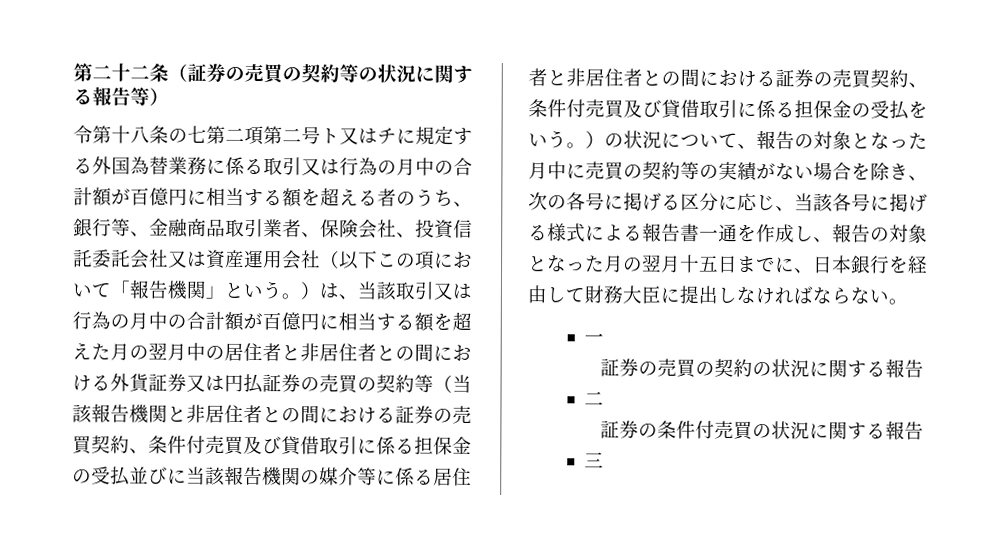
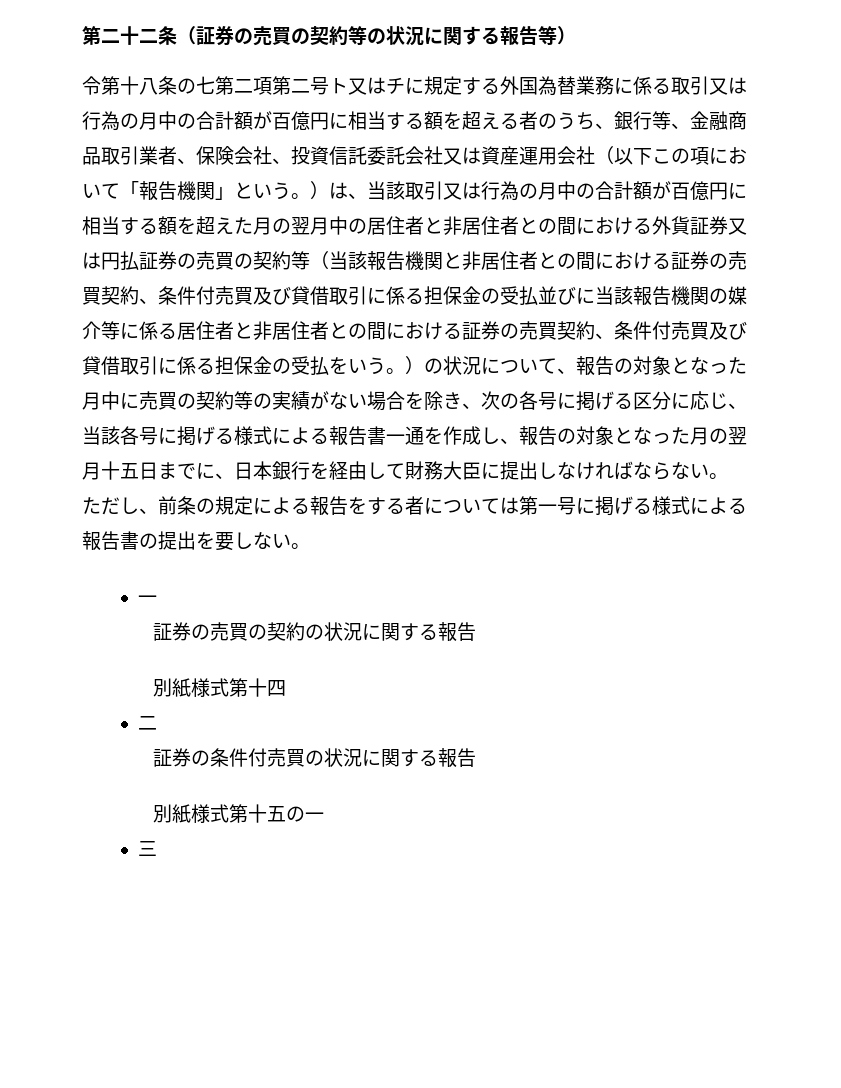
(908, 301) none -> [82,496,747,516] [82,531,310,551] // ただし、前条の規定による報告をする者については第一号に掲げる様式による報告書の提出を要しない。
(925, 368) none -> [152,678,286,698] // 別紙様式第十四
(925, 430) none -> [152,804,324,824] // 別紙様式第十五の一

